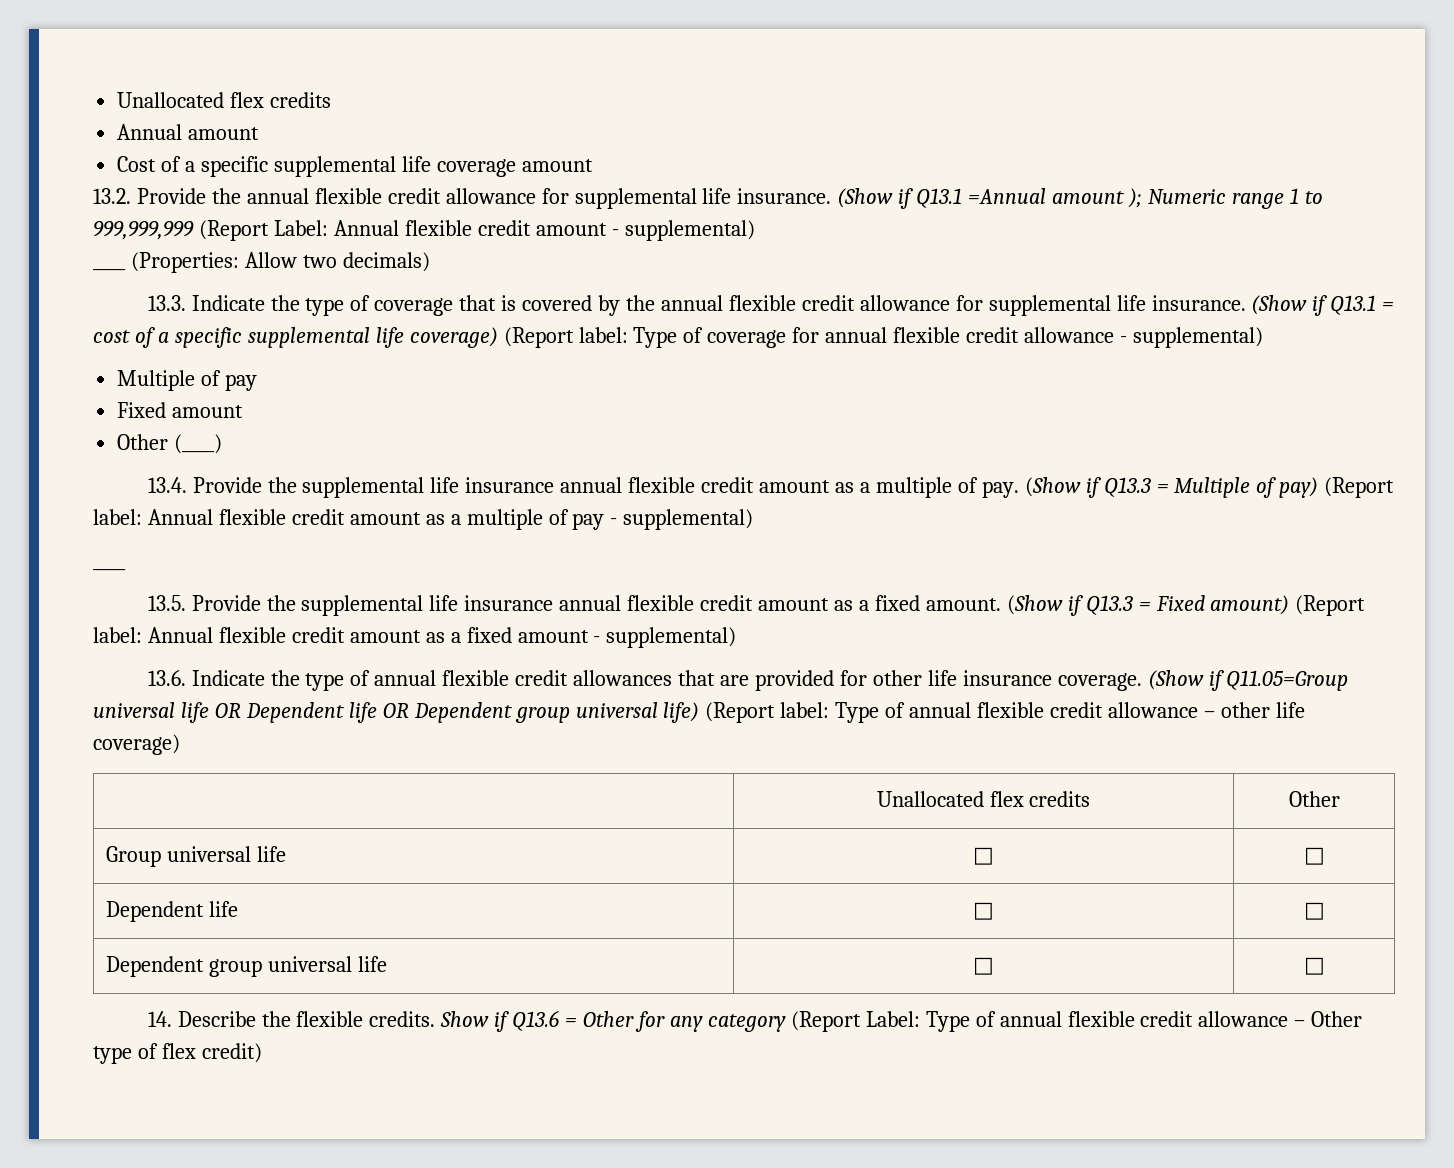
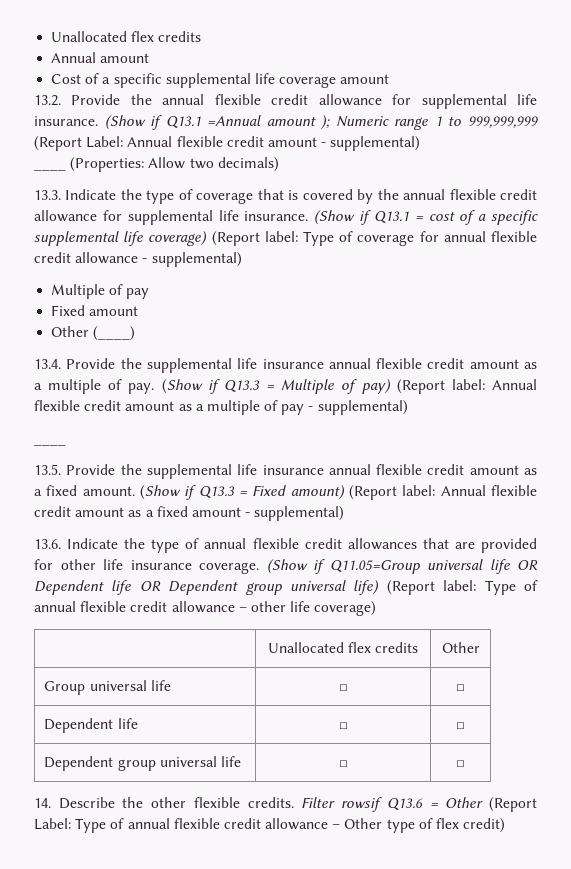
(291, 1019) none -> [151,797,187,808] other
[440,1011,510,1032] Show if -> [301,797,383,812] Filter rowsif
[635,1011,786,1032] for any category -> (484, 802) none

